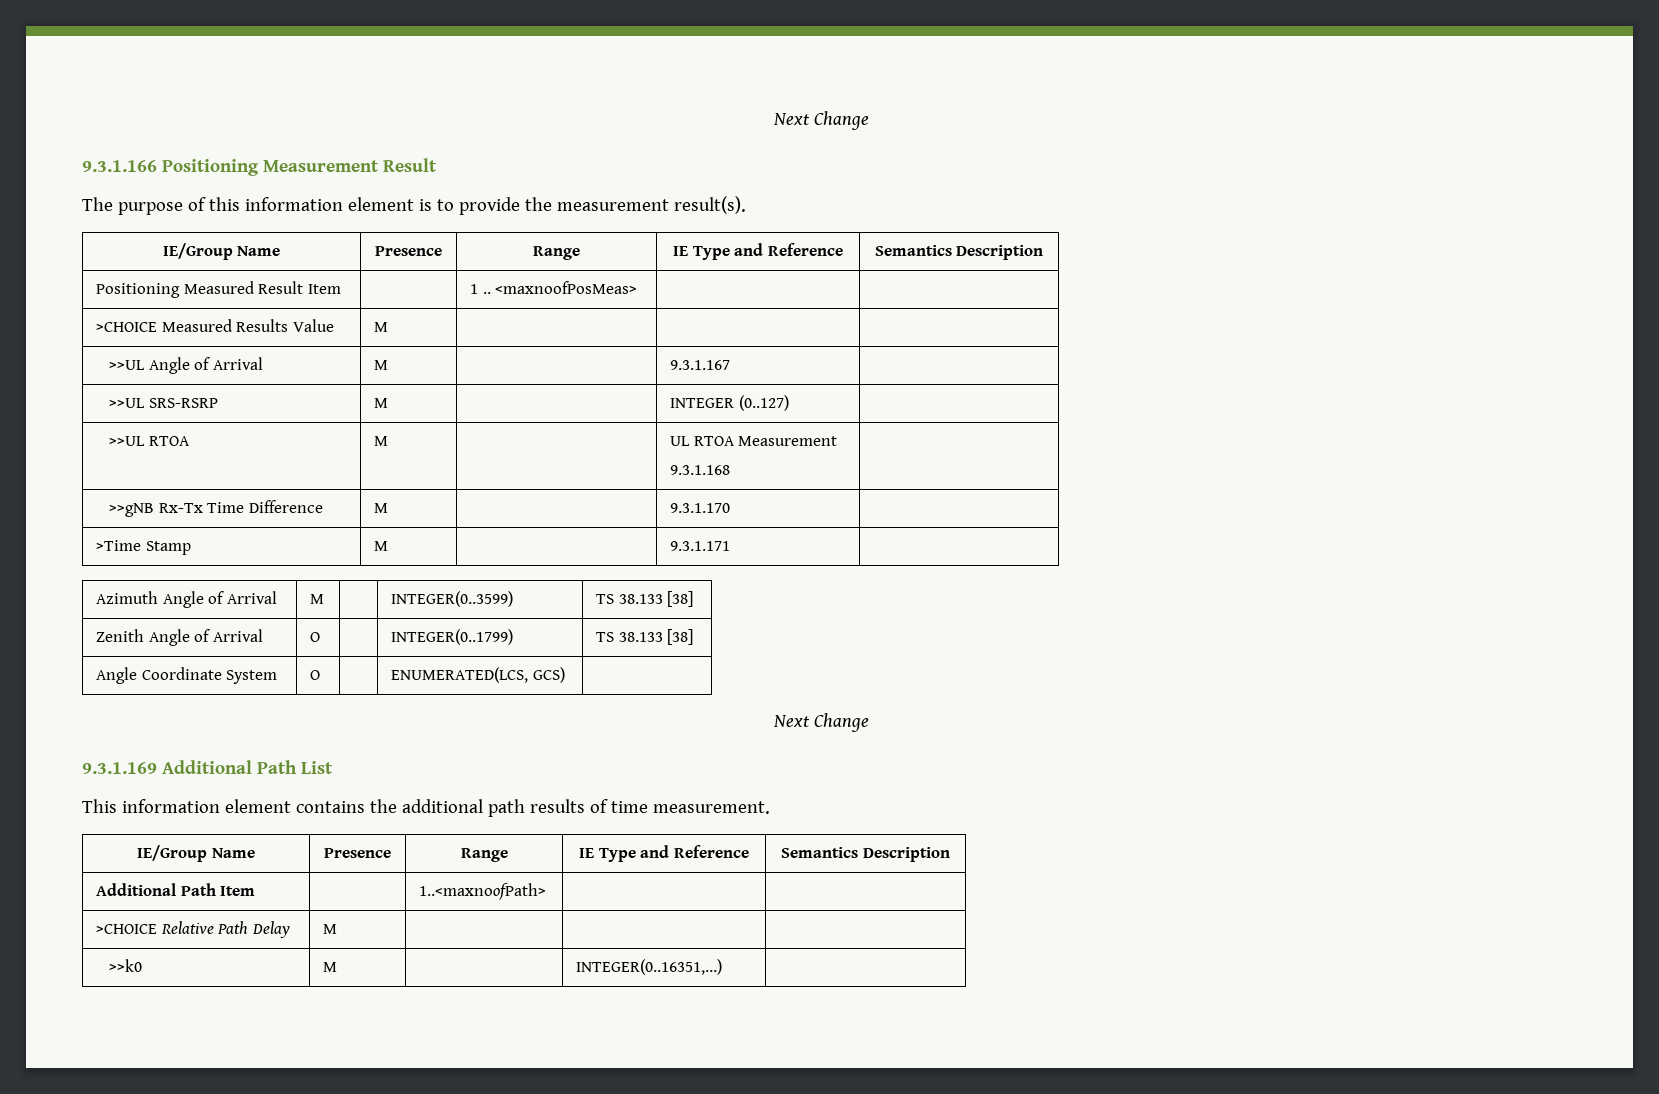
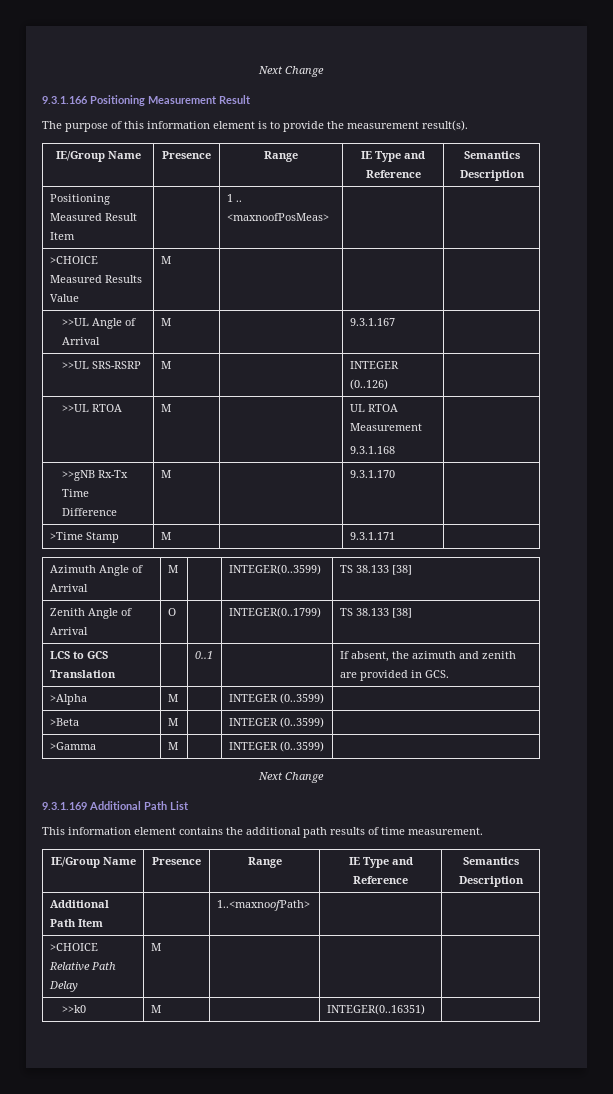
[738,395,789,411] (0..127) -> [349,379,388,390] (0..126)
[96,667,278,684] [310,670,321,680] [391,667,565,683] Angle Coordinate System | O | | ENUMERATED(LCS, GCS) -> [49,651,108,659] [49,670,116,678] [194,651,213,659] [339,651,516,662] [339,670,449,681] [49,694,87,705] [167,694,178,702] [228,693,324,704] [49,718,79,726] [167,718,178,726] [228,717,324,728] [49,742,96,750] [167,742,178,750] [228,741,324,752] LCS to GCS Translation | | 0..1 | | If absent, the azimuth and zenith are provided in GCS. // >Alpha | M | | INTEGER (0..3599) | // >Beta | M | | INTEGER (0..3599) | // >Gamma | M | | INTEGER (0..3599)
[576,959,723,975] INTEGER(0..16351,…) -> [326,1004,425,1015] INTEGER(0..16351)

